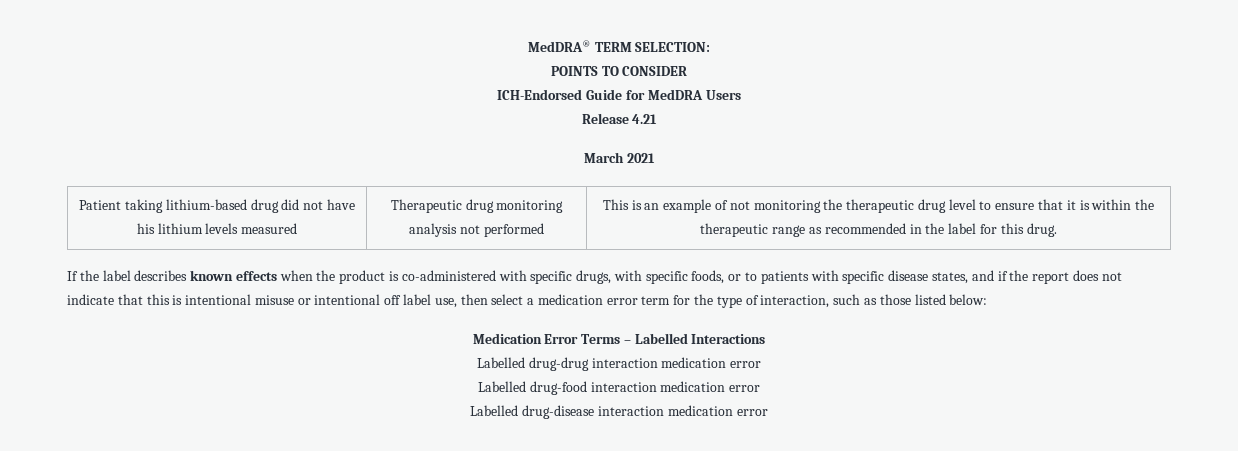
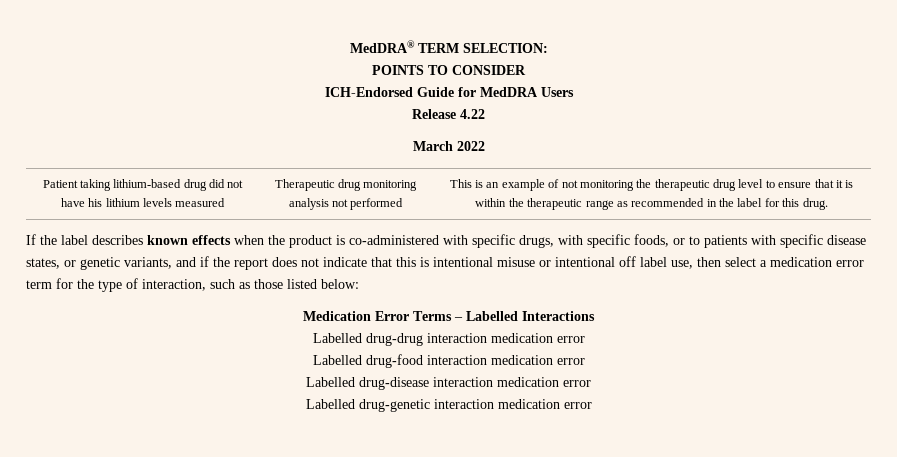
[632,114,658,124] 4.21 -> [460,109,485,119] 4.22
[626,153,655,163] 2021 -> [456,141,485,151] 2022
(968, 278) none -> [64,257,172,270] or genetic variants,
(768, 412) none -> [305,399,592,412] // Labelled drug-genetic interaction medication error

